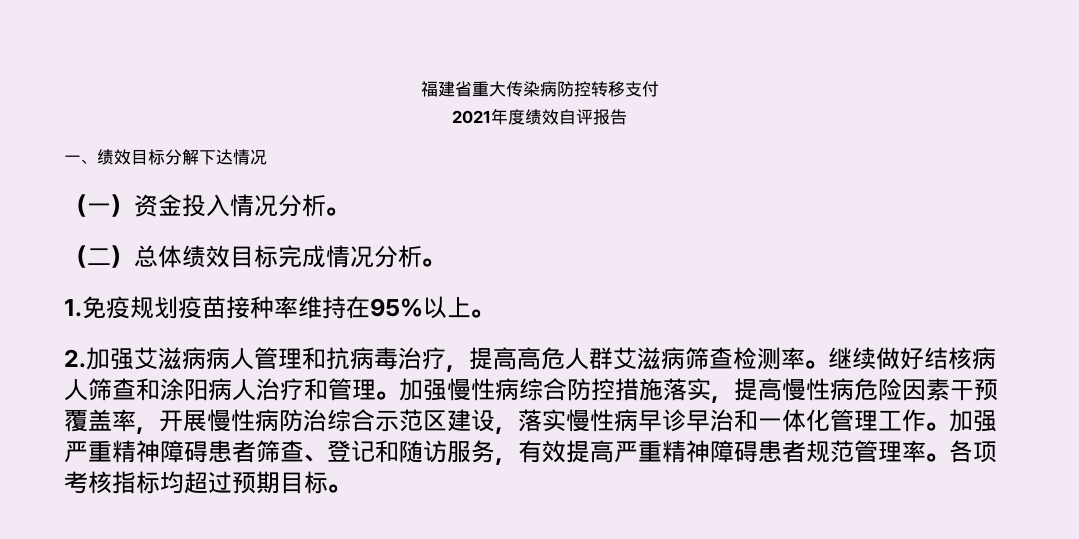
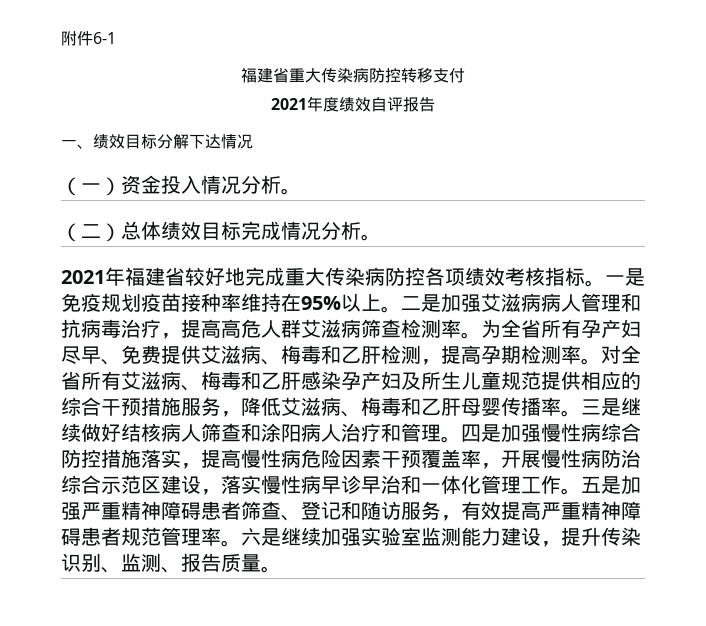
(420, 89) none -> [61,31,116,46] 附件6-1 //
[64,299,82,317] 1. -> [61,267,645,287] 2021年福建省较好地完成重大传染病防控各项绩效考核指标。一是
[64,349,86,368] // 2. -> [401,294,441,312] 二是
(828, 364) none -> [481,319,641,338] [61,345,641,365] [61,371,641,391] [61,397,621,417] 为全省所有孕产妇尽早、免费提供艾滋病、梅毒和乙肝检测，提高孕期检测率。对全省所有艾滋病、梅毒和乙肝感染孕产妇及所生儿童规范提供相应的综合干预措施服务，降低艾滋病、梅毒和乙肝母婴传播率。三是
(399, 395) none -> [461,424,501,442] 四是
(949, 426) none -> [581,476,621,494] 五是
[949,440,997,463] [64,471,328,494] 各项考核指标均超过预期目标 -> [241,527,641,547] [61,553,261,573] 六是继续加强实验室监测能力建设，提升传染识别、监测、报告质量

